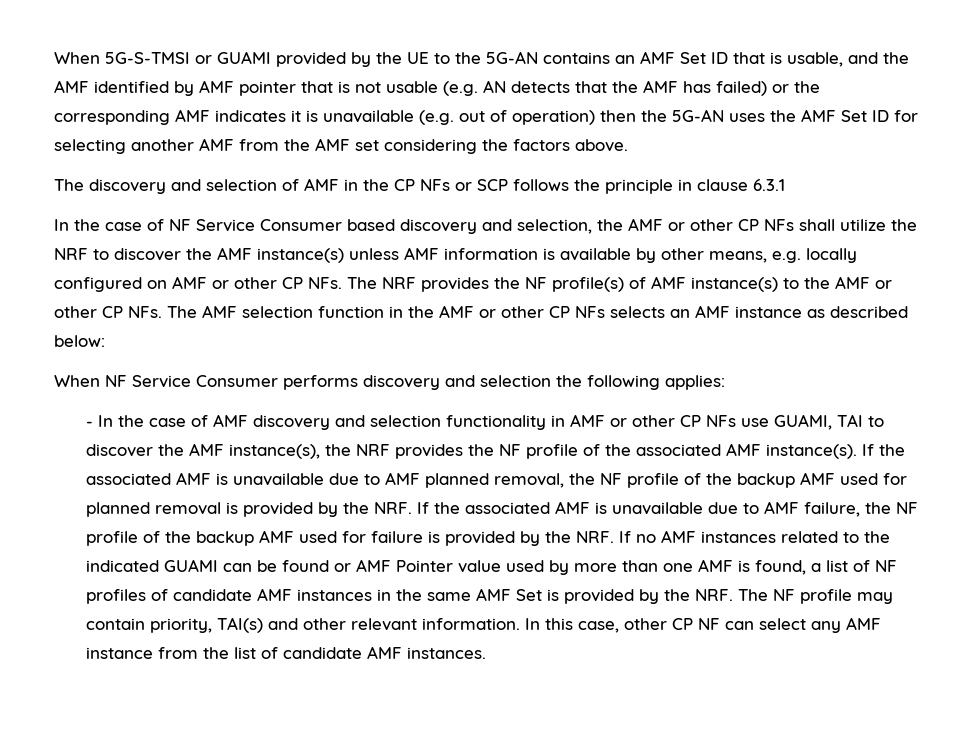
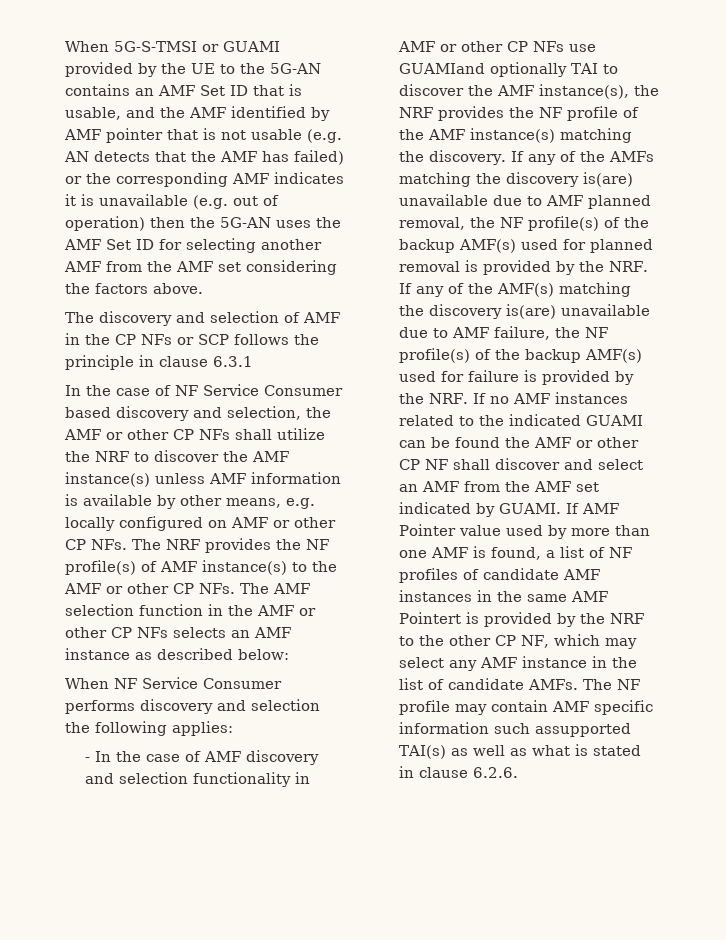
[773,414,832,430] GUAMI, -> [399,62,568,77] GUAMIand optionally
[635,443,905,459] [85,472,228,485] associated AMF instance(s). If the associated AMF is -> [428,128,633,143] [399,150,655,165] [399,172,634,187] AMF instance(s) matching the discovery. If any of the AMFs matching the discovery is(are)
[626,472,835,488] profile of the backup AMF -> [528,216,650,231] [399,239,517,253] profile(s) of the backup AMF(s)
[433,501,607,514] the associated AMF is -> [416,282,632,297] [399,304,557,319] any of the AMF(s) matching the discovery is(are)
[85,530,294,546] profile of the backup AMF -> [399,348,643,363] profile(s) of the backup AMF(s)
[333,563,351,572] or -> [505,437,640,448] [399,458,644,470] [399,481,600,492] [399,502,580,517] the AMF or other CP NF shall discover and select an AMF from the AMF set indicated by GUAMI. If
[515,589,733,604] Set is provided by the NRF. -> [399,612,645,627] [399,634,638,649] [399,656,638,671] [399,678,579,690] Pointert is provided by the NRF to the other CP NF, which may select any AMF instance in the list of candidate AMFs.
[149,617,881,633] [85,646,486,659] priority, TAI(s) and other relevant information. In this case, other CP NF can select any AMF instance from the list of candidate AMF instances. -> [552,700,654,715] [399,722,632,737] [399,744,642,759] [399,766,519,778] AMF specific information such assupported TAI(s) as well as what is stated in clause 6.2.6.

